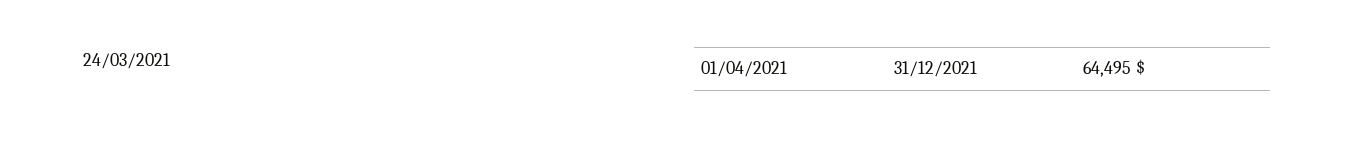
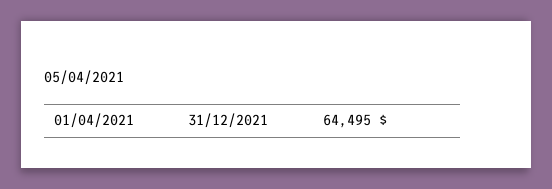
[83,53,170,69] 24/03/2021 -> [44,70,124,85] 05/04/2021

